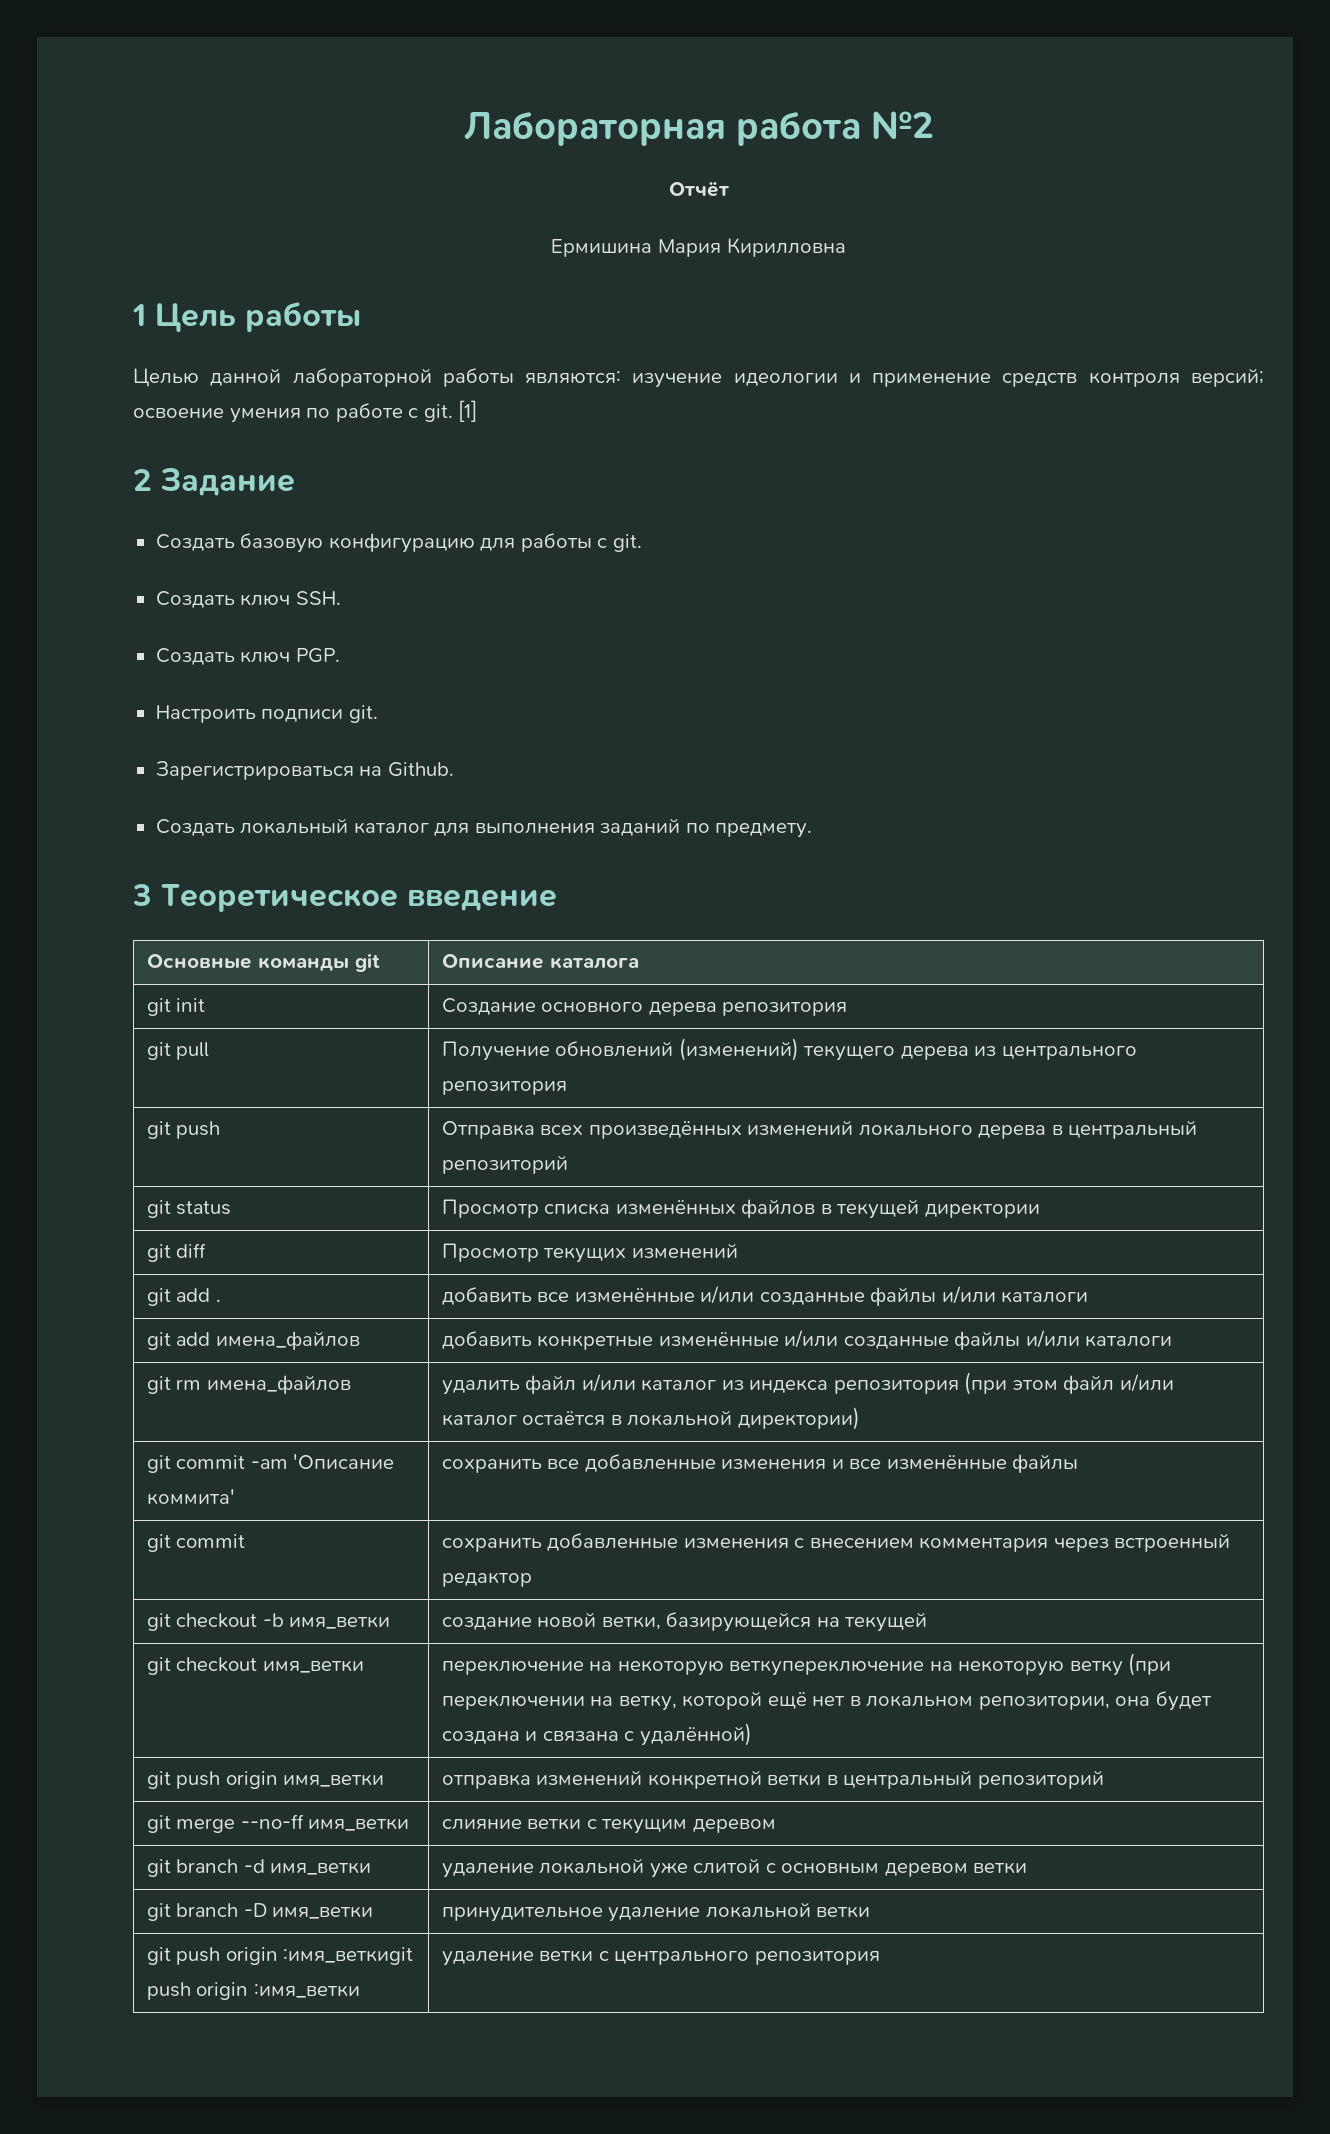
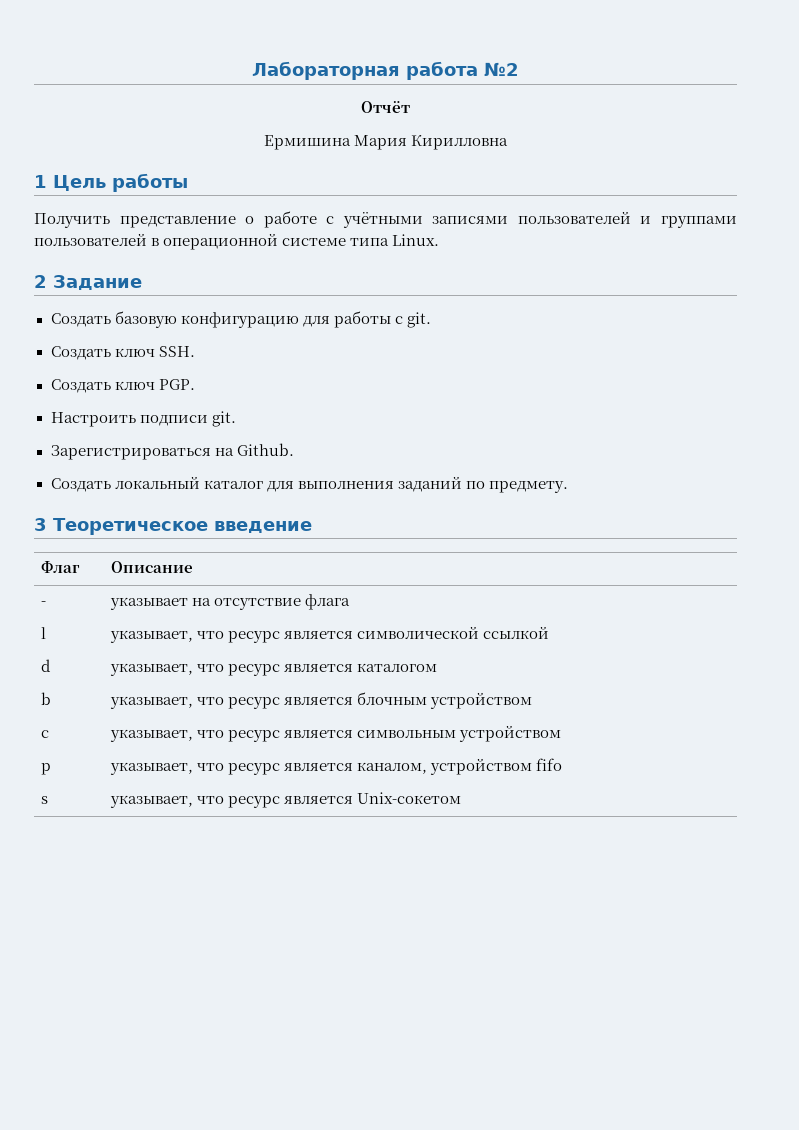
[133,368,1264,388] [133,400,478,423] Целью данной лабораторной работы являются: изучение идеологии и применение средств контроля версий; освоение умения по работе с git. [1] -> [34,211,737,228] [34,233,440,250] Получить представление о работе с учётными записями пользователей и группами пользователей в операционной системе типа Linux.
[146,953,380,972] [441,954,639,969] [146,998,206,1016] [441,998,848,1016] [146,1042,210,1060] [441,1038,1137,1061] [441,1081,567,1095] [146,1121,221,1139] [441,1120,1198,1139] [441,1155,568,1174] [146,1200,232,1218] [441,1199,1040,1219] [146,1243,207,1262] [441,1243,738,1263] [146,1288,221,1306] [441,1286,1089,1306] [146,1331,360,1350] [441,1330,1173,1350] [146,1375,351,1394] [441,1372,1174,1395] [441,1407,860,1430] [146,1454,395,1473] [146,1489,235,1505] [441,1454,1079,1473] [146,1534,246,1552] [441,1533,1231,1552] [441,1572,532,1587] [146,1613,391,1631] [441,1612,928,1632] [146,1657,364,1675] [441,1653,1172,1676] [441,1691,1212,1711] [441,1723,752,1746] [146,1771,385,1789] [441,1770,1104,1789] [146,1814,410,1833] [441,1818,776,1834] [146,1859,372,1877] [441,1858,1028,1878] [146,1903,374,1921] [441,1902,871,1922] [146,1947,414,1965] [146,1982,360,2000] [441,1950,880,1966] Основные команды git | Описание каталога // git init | Создание основного дерева репозитория // git pull | Получение обновлений (изменений) текущего дерева из центрального репозитория // git push | Отправка всех произведённых изменений локального дерева в центральный репозиторий // git status | Просмотр списка изменённых файлов в текущей директории // git diff | Просмотр текущих изменений // git add . | добавить все изменённые и/или созданные файлы и/или каталоги // git add имена_файлов | добавить конкретные изменённые и/или созданные файлы и/или каталоги // git rm имена_файлов | удалить файл и/или каталог из индекса репозитория (при этом файл и/или каталог остаётся в локальной директории) // git commit -am 'Описание коммита' | сохранить все добавленные изменения и все изменённые файлы // git commit | сохранить добавленные изменения с внесением комментария через встроенный редактор // git checkout -b имя_ветки | создание новой ветки, базирующейся на текущей // git checkout имя_ветки | переключение на некоторую веткупереключение на некоторую ветку (при переключении на ветку, которой ещё нет в локальном репозитории, она будет создана и связана с удалённой) // git push origin имя_ветки | отправка изменений конкретной ветки в центральный репозиторий // git merge --no-ff имя_ветки | слияние ветки с текущим деревом // git branch -d имя_ветки | удаление локальной уже слитой с основным деревом ветки // git branch -D имя_ветки | принудительное удаление локальной ветки // git push origin :имя_веткиgit push origin :имя_ветки | удаление ветки с центрального репозитория -> [40,561,80,573] [110,561,193,573] [40,601,46,606] [109,594,350,610] [40,627,46,639] [109,626,549,643] [40,659,51,672] [109,663,437,676] [40,692,51,705] [109,692,532,709] [40,730,49,738] [109,725,561,742] [40,763,51,775] [109,758,562,775] [40,796,48,804] [109,792,461,808] Флаг | Описание // - | указывает на отсутствие флага // l | указывает, что ресурс является символической ссылкой // d | указывает, что ресурс является каталогом // b | указывает, что ресурс является блочным устройством // c | указывает, что ресурс является символьным устройством // p | указывает, что ресурс является каналом, устройством fifo // s | указывает, что ресурс является Unix-сокетом

